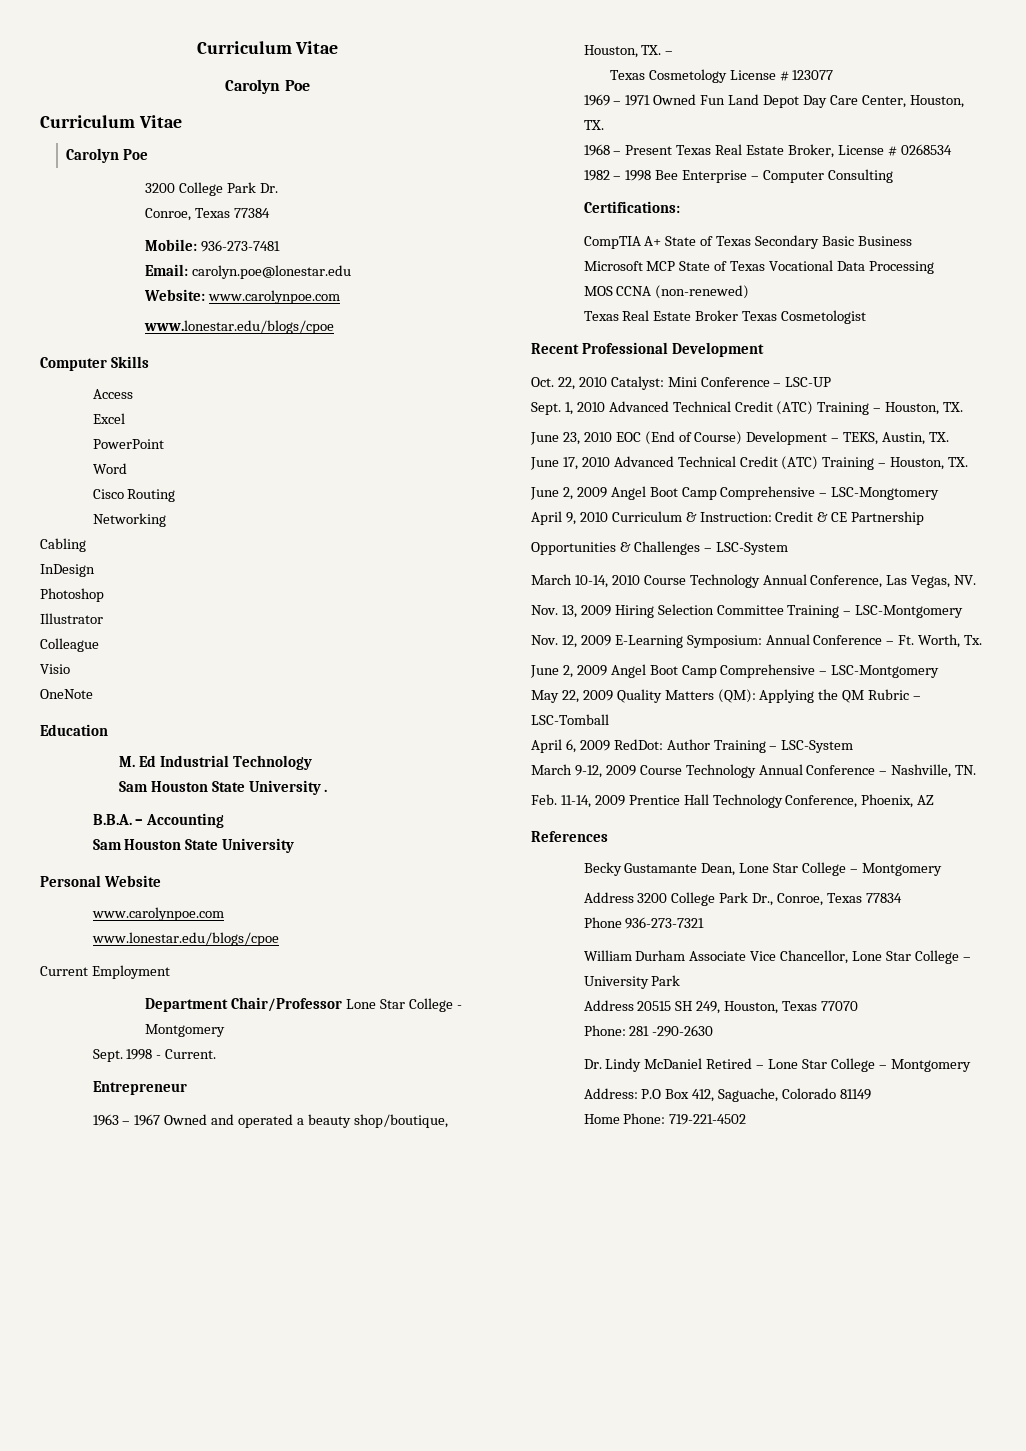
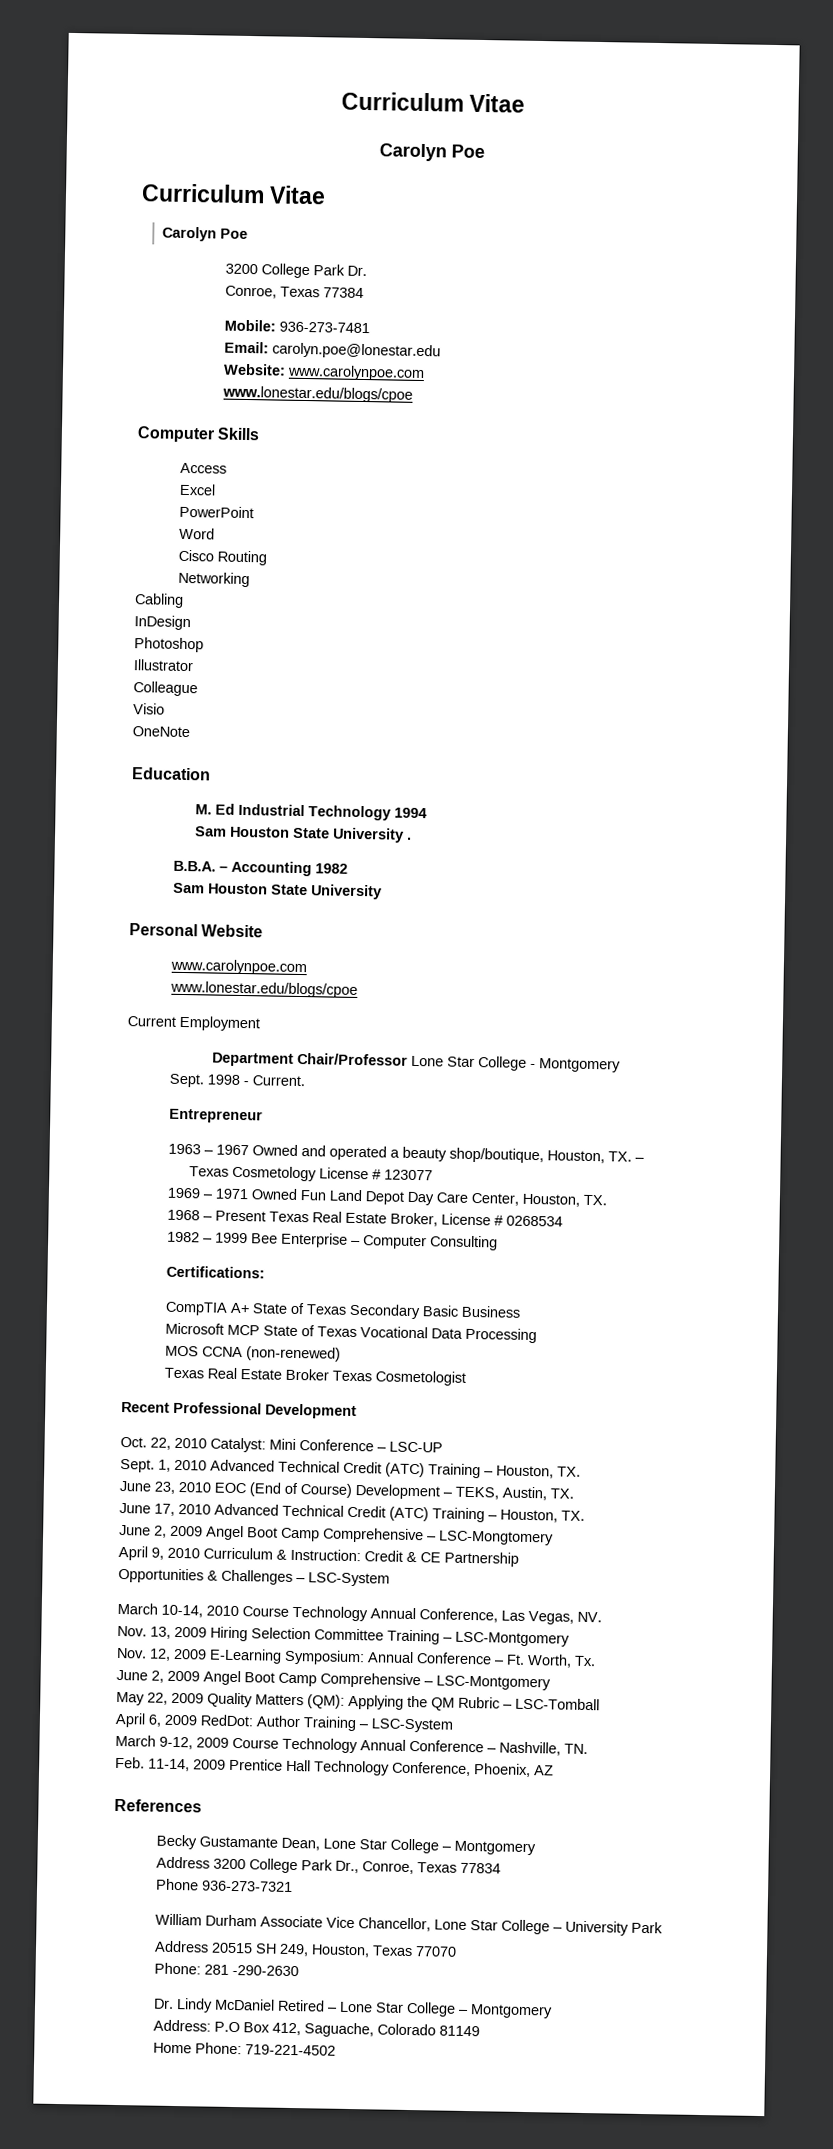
(312, 762) none -> [393,807,427,819] 1994
(225, 820) none -> [314,863,348,874] 1982
[625,170,652,181] 1998 -> [214,1232,248,1244] 1999

